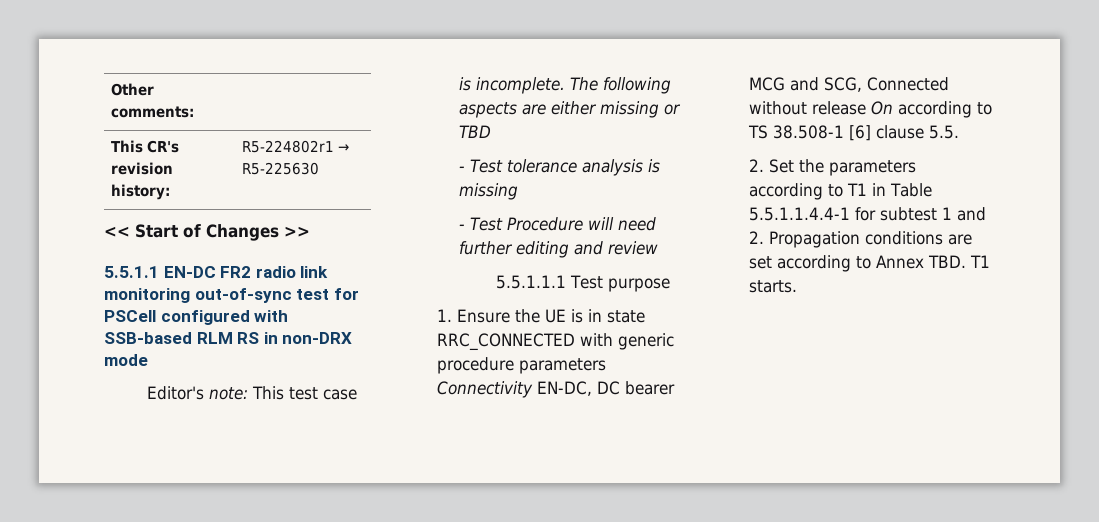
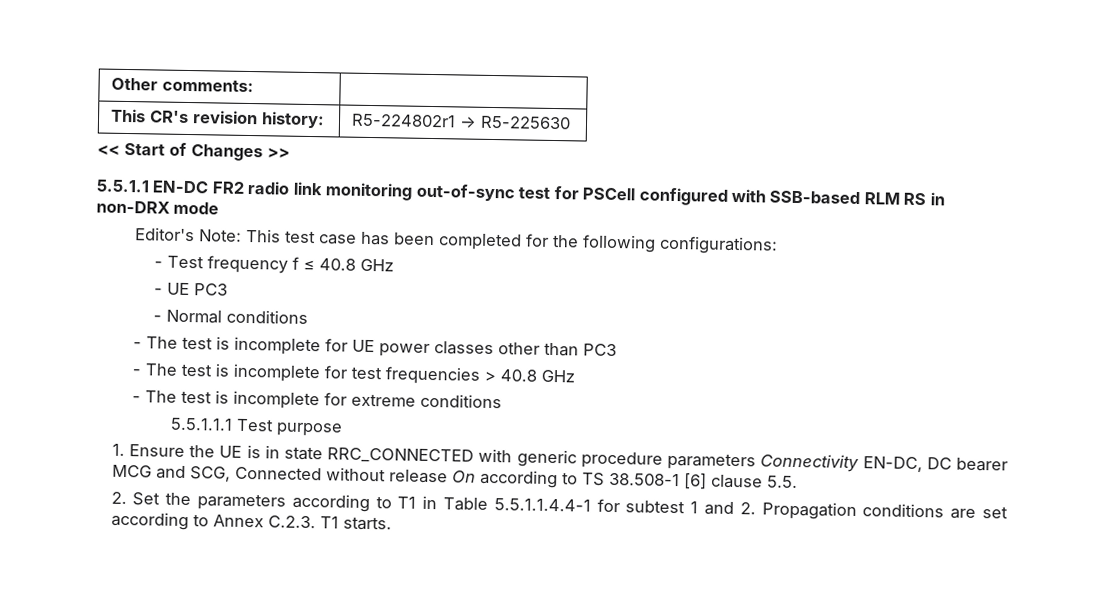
[208,387,248,400] note: -> [199,229,243,242] Note:
[458,77,671,94] [458,101,681,118] [458,125,491,138] [458,159,660,176] [458,183,518,200] [458,217,656,231] [458,241,658,258] is incomplete. The following aspects are either missing or TBD // - Test tolerance analysis is missing // - Test Procedure will need further editing and review -> [360,231,779,255] [153,255,394,274] [153,282,228,296] [152,309,308,324] [133,336,618,357] [132,363,576,385] [132,390,503,410] has been completed for the following configurations: // - Test frequency f ≤ 40.8 GHz // - UE PC3 // - Normal conditions // - The test is incomplete for UE power classes other than PC3 // - The test is incomplete for test frequencies > 40.8 GHz // - The test is incomplete for extreme conditions
[928,255,967,268] TBD. -> [267,515,316,529] C.2.3.

